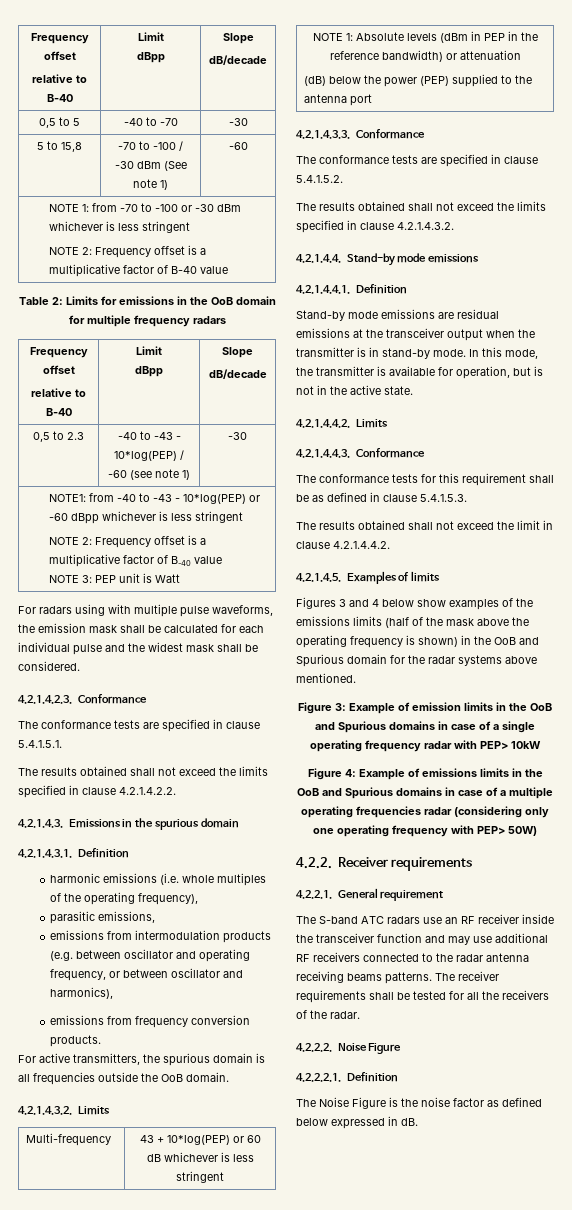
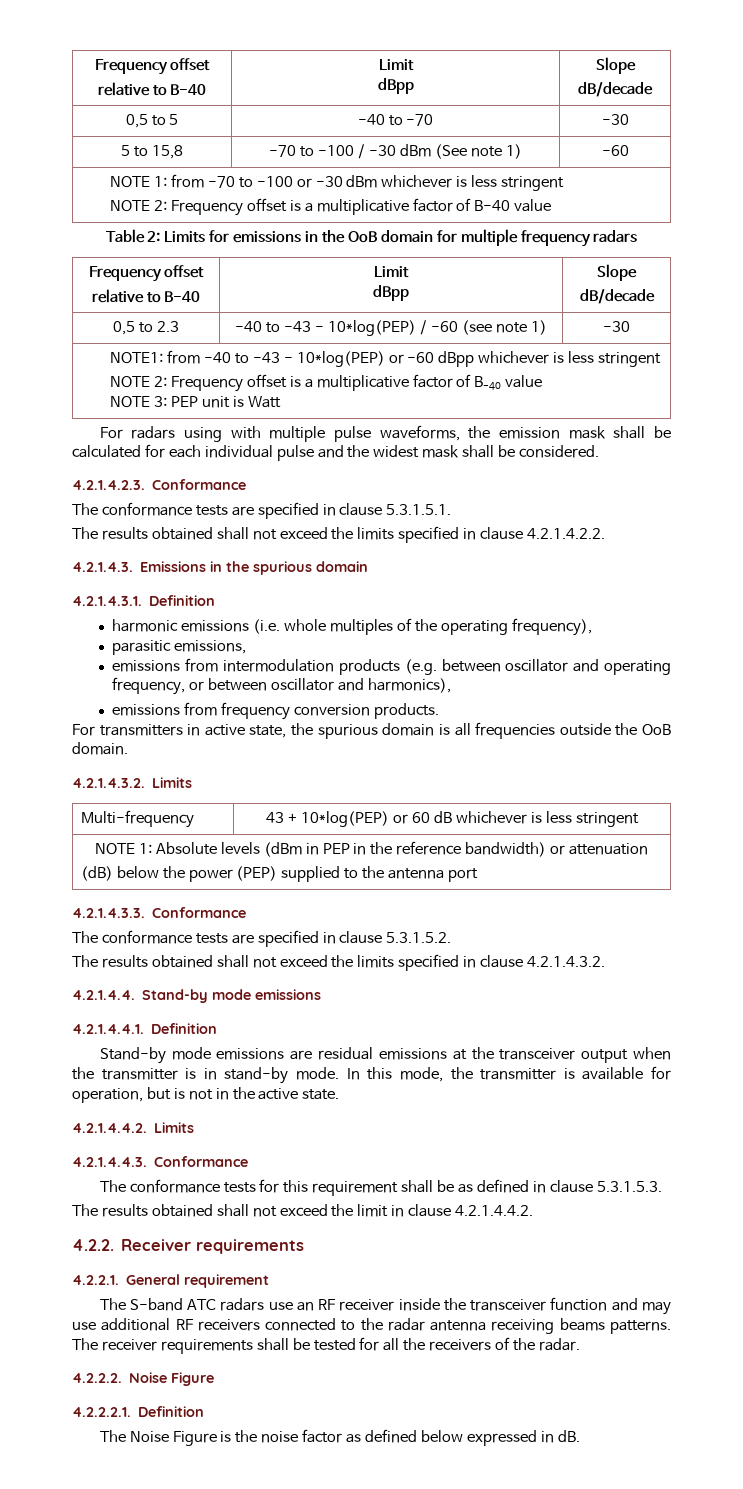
[18,740,62,748] 5.4.1.5.1. -> [386,504,452,515] 5.3.1.5.1.
[39,1053,140,1065] active transmitters, -> [99,724,287,738] transmitters in active state,
[296,175,343,183] 5.4.1.5.2. -> [386,932,452,943] 5.3.1.5.2.
[420,494,467,502] 5.4.1.5.3. -> [596,1181,662,1192] 5.3.1.5.3.
[296,571,441,584] [296,597,533,610] [296,616,529,628] [296,635,539,648] [296,654,537,667] [296,673,356,683] [298,702,552,714] [315,721,535,733] [310,740,541,752] [307,768,543,780] [297,787,553,799] [301,806,549,818] [313,825,537,837] // 4.2.1.4.5. Examples of limits // Figures 3 and 4 below show examples of the emissions limits (half of the mask above the operating frequency is shown) in the OoB and Spurious domain for the radar systems above mentioned. // Figure 3: Example of emission limits in the OoB and Spurious domains in case of a single operating frequency radar with PEP> 10kW // Figure 4: Example of emissions limits in the OoB and Spurious domains in case of a multiple operating frequencies radar (considering only one operating frequency with PEP> 50W) -> (534, 1210) none

